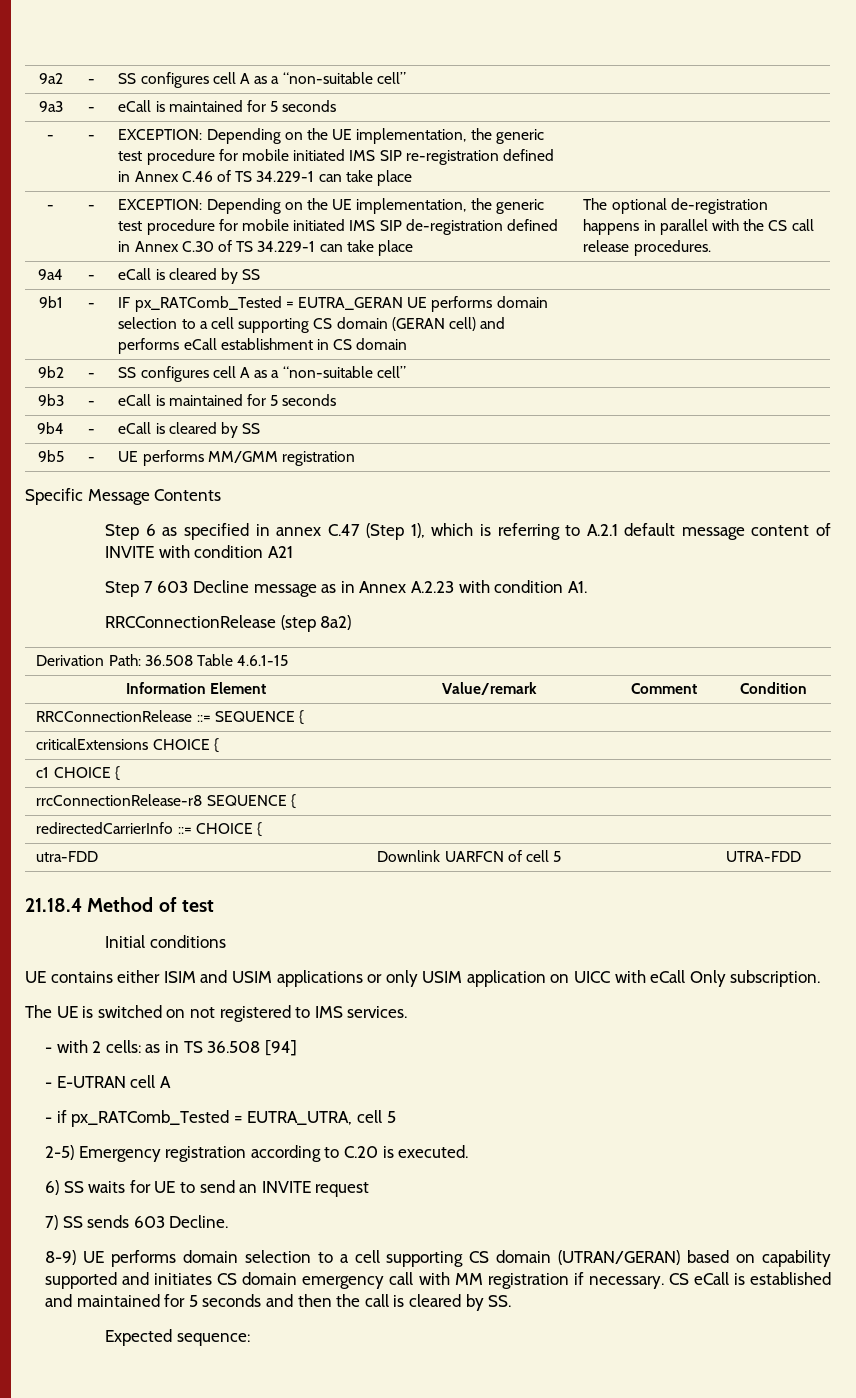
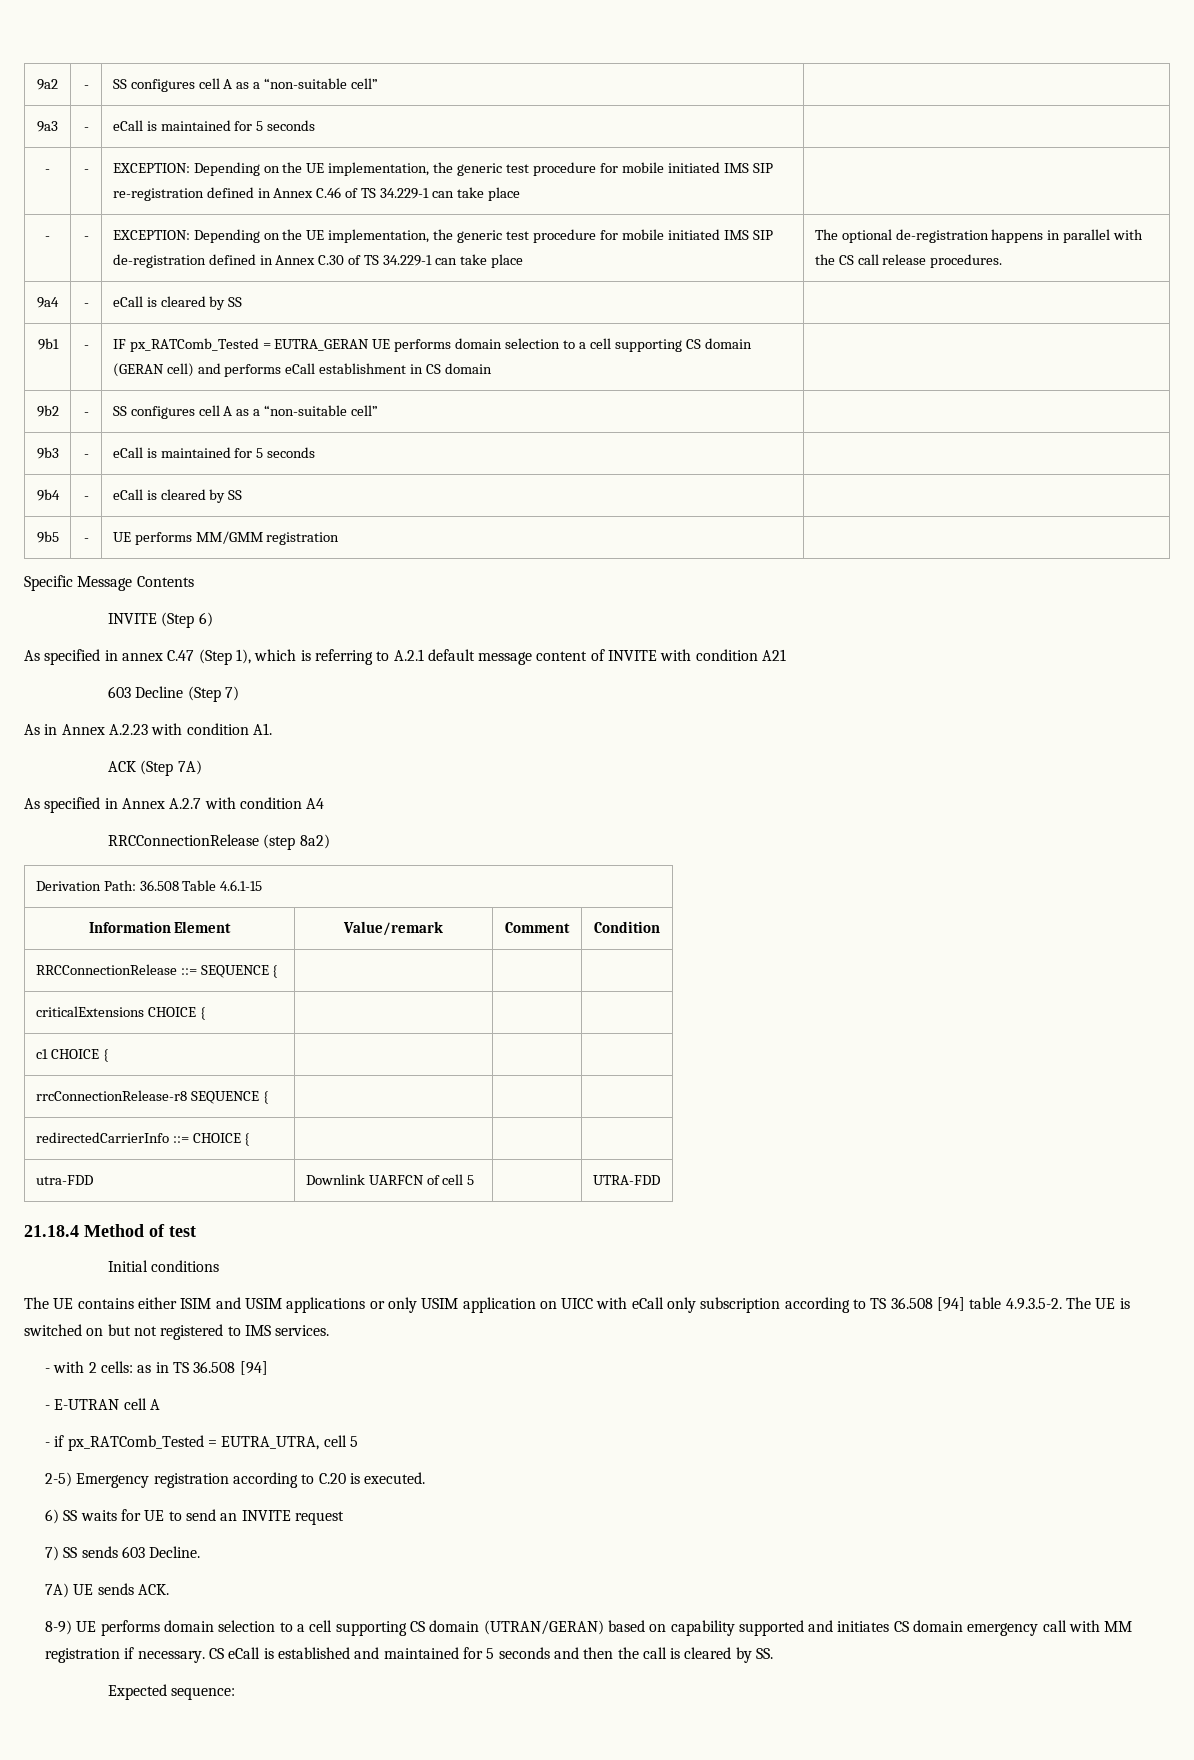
[105,524,178,540] Step 6 as -> [108,612,213,628] [24,650,40,661] INVITE (Step 6) // As
[105,580,337,597] Step 7 603 Decline message as -> [108,686,240,702] [24,724,40,735] 603 Decline (Step 7) // As
(587, 587) none -> [108,760,202,776] [24,797,325,813] // ACK (Step 7A) // As specified in Annex A.2.7 with condition A4
(226, 941) none -> [24,1297,49,1309] The
[689,970,821,987] Only subscription. // -> [667,1297,1062,1313] only subscription according to TS 36.508 [94] table 4.9.3.5-2.
(186, 1013) none -> [107,1324,131,1336] but
(229, 1221) none -> [45,1583,169,1598] // 7A) UE sends ACK.

